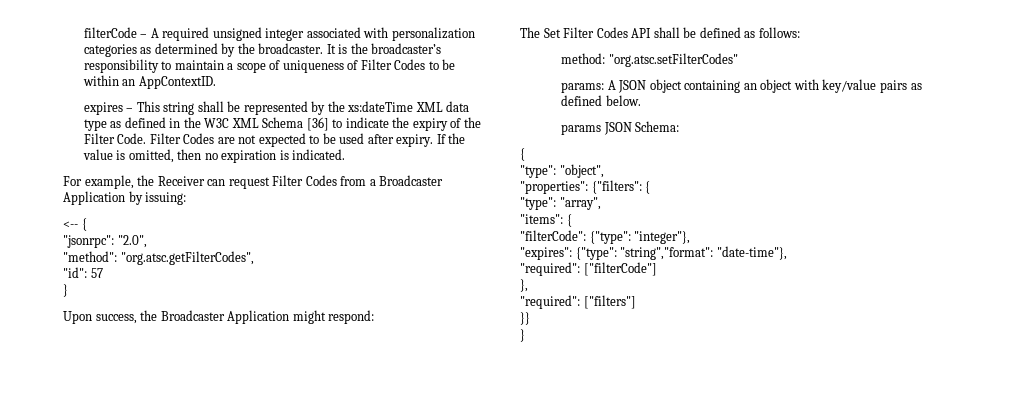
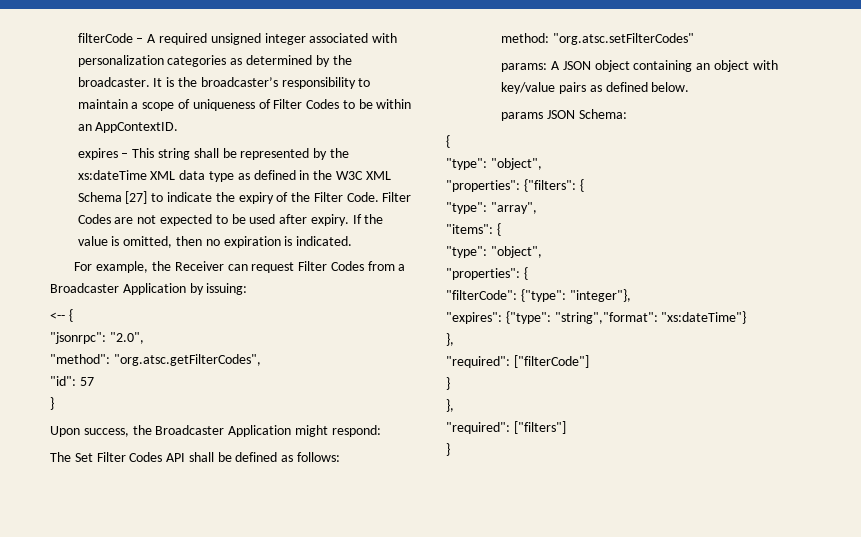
[306,117,329,131] [36] -> [125,191,148,204] [27]
(572, 220) none -> [446,246,542,258] [446,267,528,280] // "type": "object", // "properties": {
[716,246,787,260] "date-time"}, -> [661,311,747,324] [446,333,454,346] "xs:dateTime"} // },
(657, 269) none -> [446,377,450,390] // }
[520,312,530,325] // }} -> (566, 427) none

